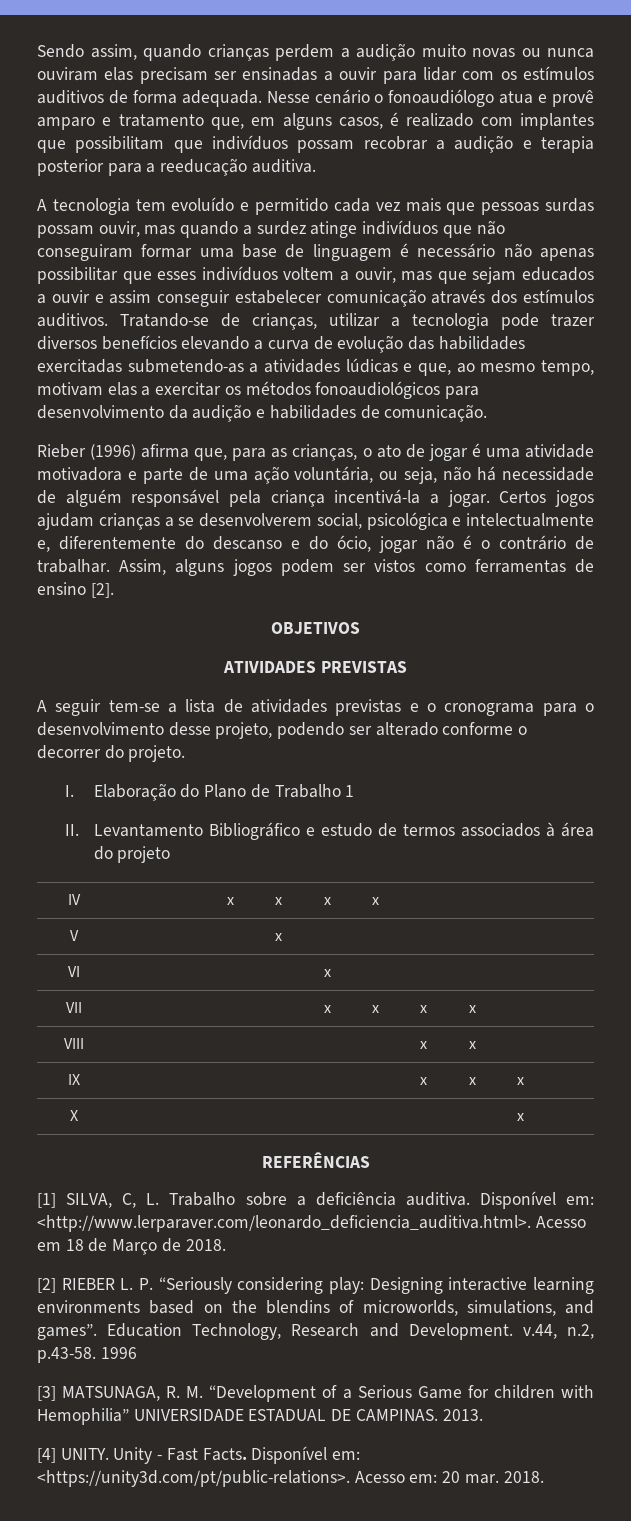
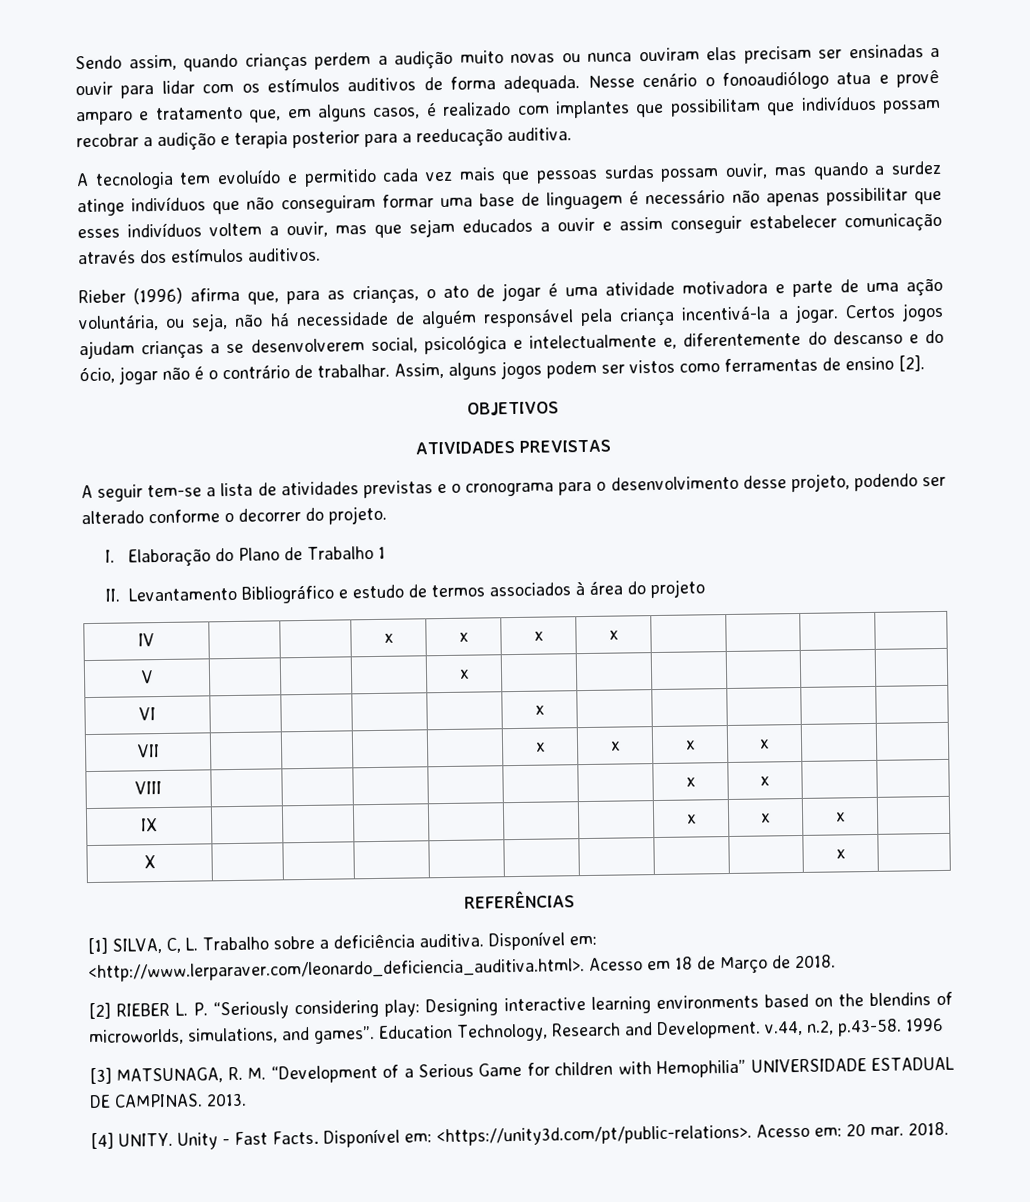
[120,313,595,330] [37,335,525,353] [37,358,595,376] [37,381,480,399] [37,404,488,422] Tratando-se de crianças, utilizar a tecnologia pode trazer diversos benefícios elevando a curva de evolução das habilidades exercitadas submetendo-as a atividades lúdicas e que, ao mesmo tempo, motivam elas a exercitar os métodos fonoaudiológicos para desenvolvimento da audição e habilidades de comunicação. -> (321, 254) none

